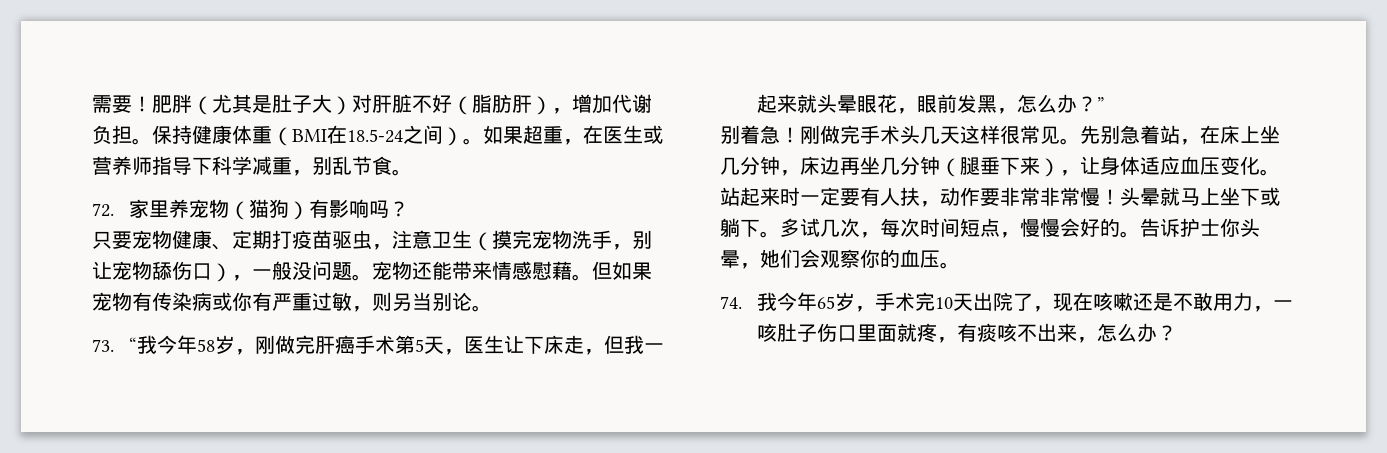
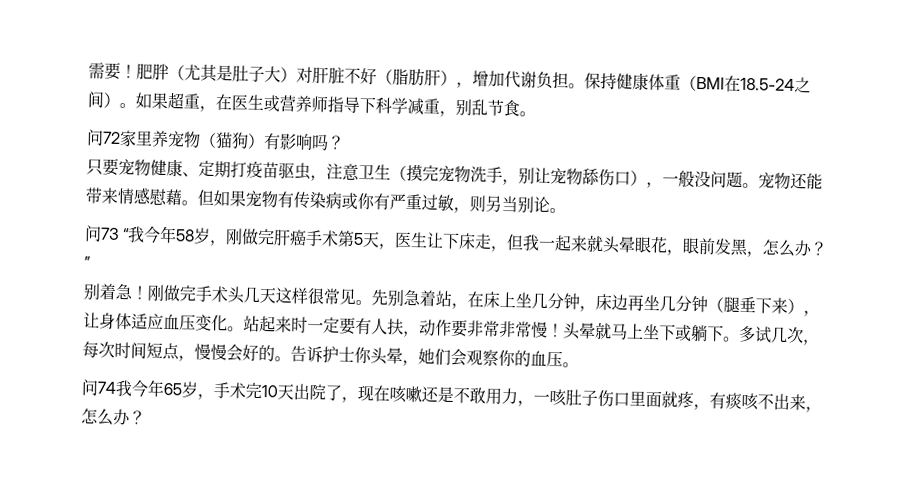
[92,203,114,217] 72. -> [86,129,121,146] 问72
[92,339,114,352] 73. -> [84,225,120,242] 问73
[720,296,742,309] 74. -> [81,379,116,396] 问74

